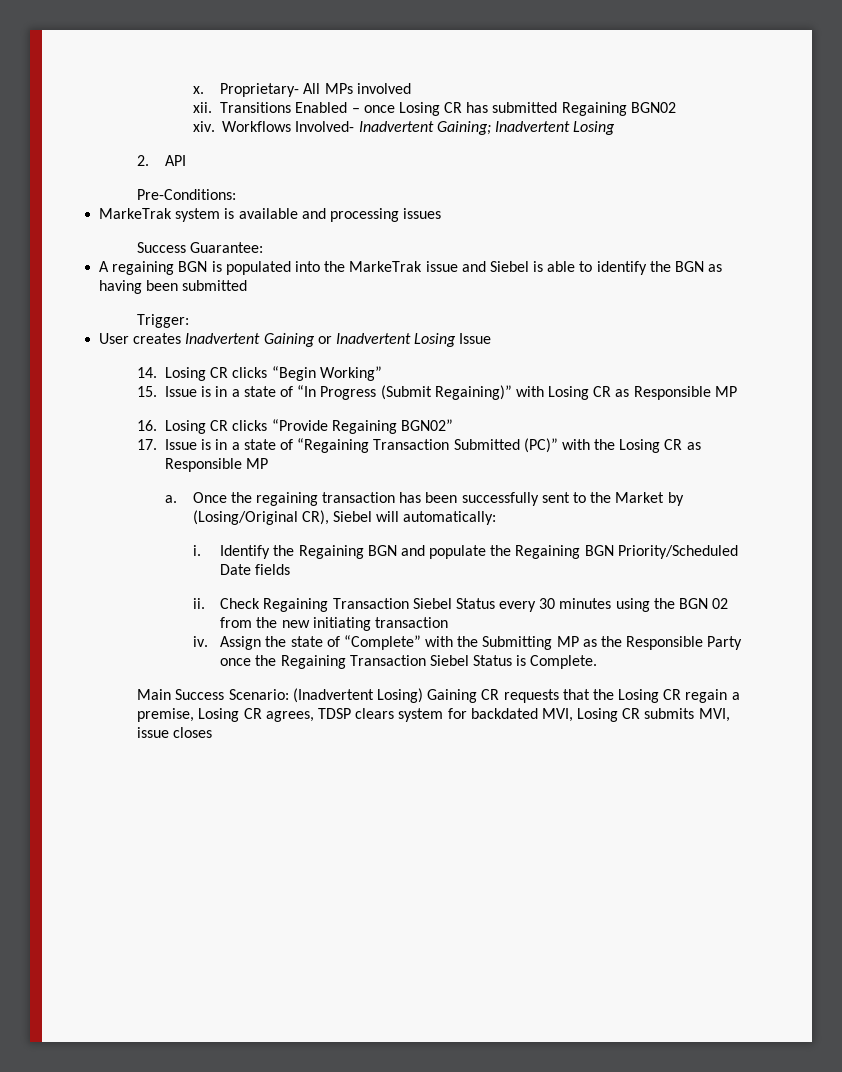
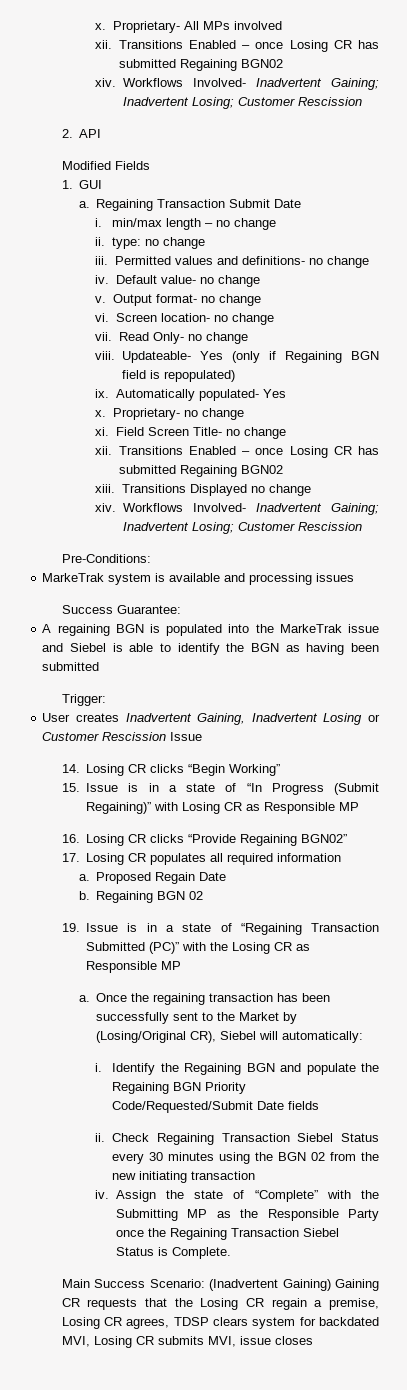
[573,121,616,135] Losing -> [191,97,362,109] Losing; Customer Rescission
(186, 160) none -> [61,161,150,170] [61,180,103,189] [78,199,302,211] [95,218,277,230] [95,237,206,249] [95,256,369,268] [95,275,260,287] [95,294,261,306] [95,313,274,325] [95,332,248,344] [95,351,380,363] [121,370,235,382] [95,389,286,401] [95,408,244,420] [95,427,286,439] [95,446,379,458] [118,465,283,477] [95,484,311,496] [95,503,379,515] [122,522,362,534] // Modified Fields // 1. GUI // a. Regaining Transaction Submit Date // i. min/max length – no change // ii. type: no change // iii. Permitted values and definitions- no change // iv. Default value- no change // v. Output format- no change // vi. Screen location- no change // vii. Read Only- no change // viii. Updateable- Yes (only if Regaining BGN field is repopulated) // ix. Automatically populated- Yes // x. Proprietary- no change // xi. Field Screen Title- no change // xii. Transitions Enabled – once Losing CR has submitted Regaining BGN02 // xiii. Transitions Displayed no change // xiv. Workflows Involved- Inadvertent Gaining; Inadvertent Losing; Customer Rescission
[263,333,457,347] Gaining or Inadvertent Losing -> [197,713,380,725] [42,732,167,741] Gaining, Inadvertent Losing or Customer Rescission
(158, 444) none -> [86,853,342,865] [78,872,227,884] [78,891,204,903] [61,923,80,932] Losing CR populates all required information // a. Proposed Regain Date // b. Regaining BGN 02 // 19.
[617,545,738,559] Priority/Scheduled -> [205,1082,247,1094] [112,1101,254,1113] Priority Code/Requested/Submit
[377,688,424,703] Losing) -> [282,1279,331,1291] Gaining)

